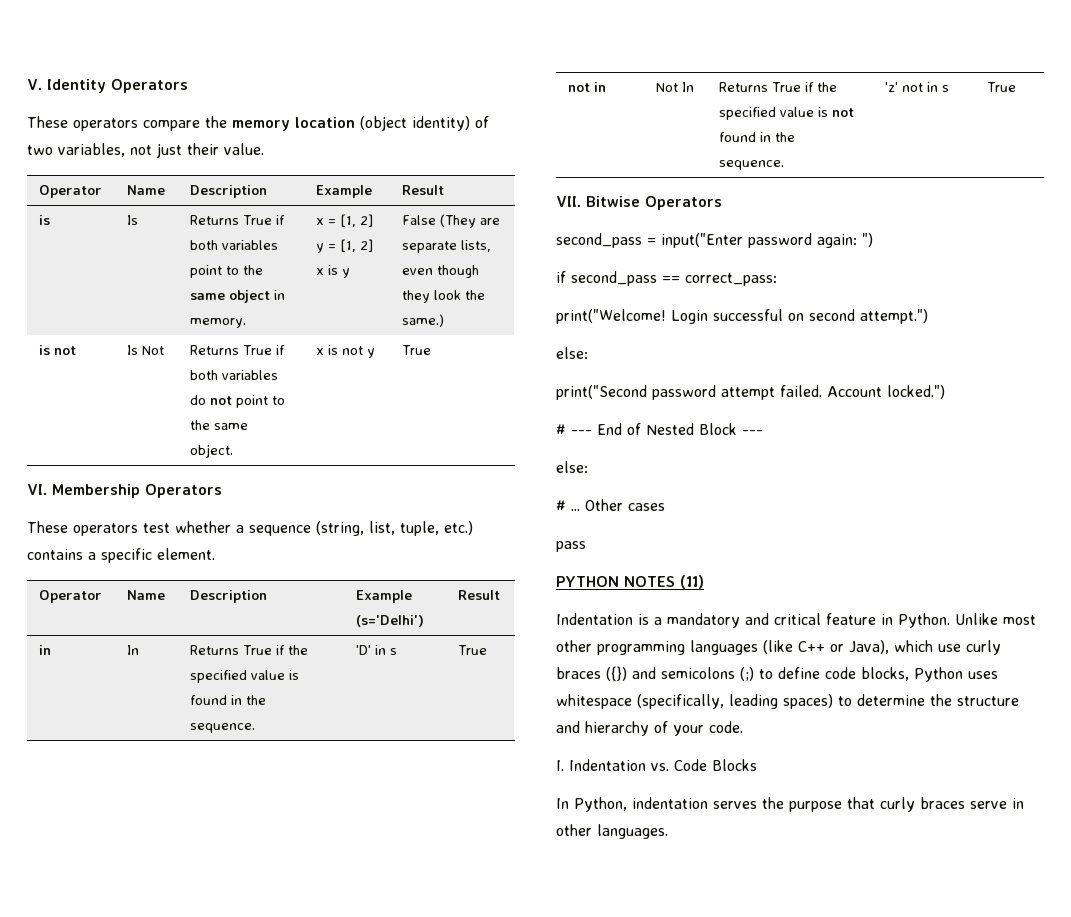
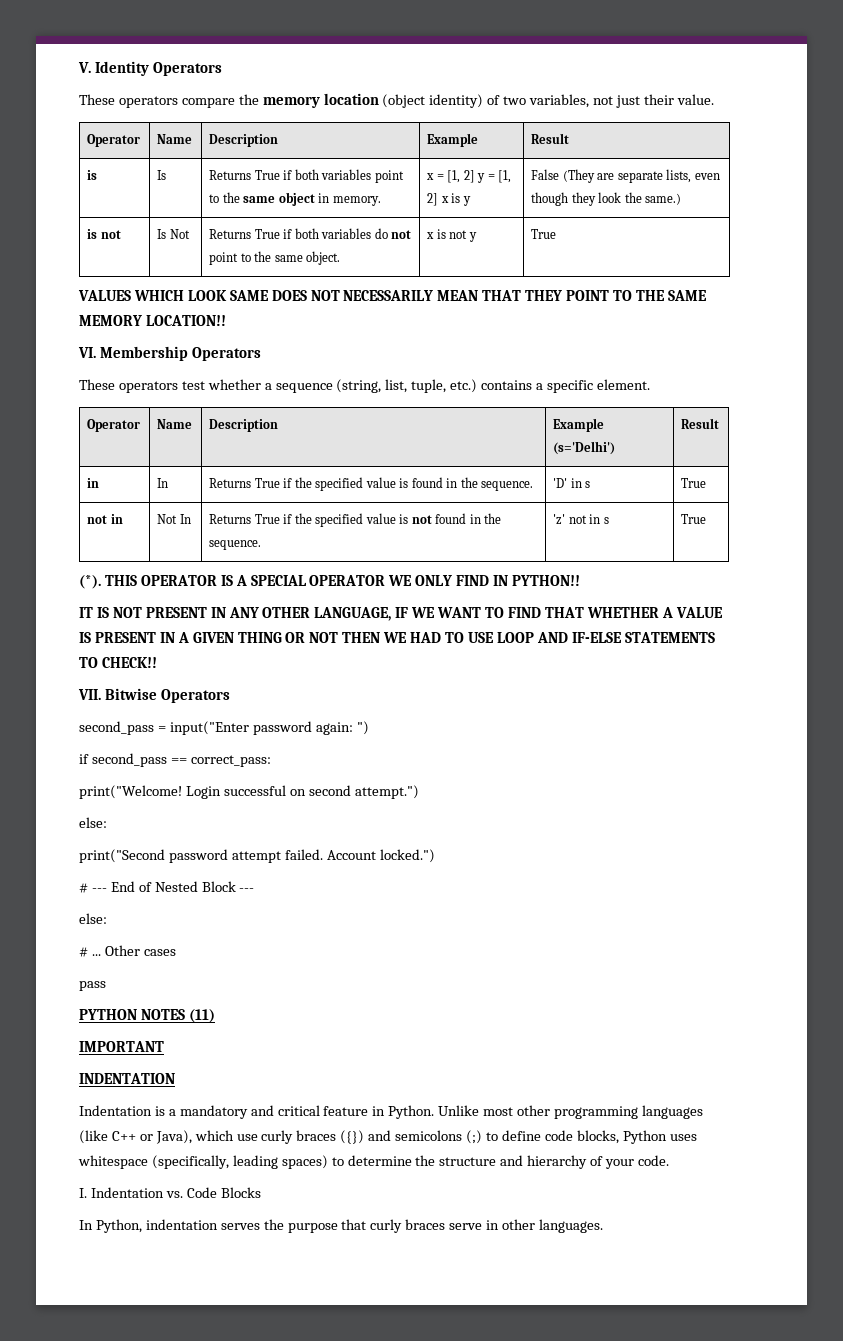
(432, 350) none -> [78,290,707,301] [79,315,226,326] // VALUES WHICH LOOK SAME DOES NOT NECESSARILY MEAN THAT THEY POINT TO THE SAME MEMORY LOCATION!!
(1017, 87) none -> [79,575,581,589] [79,607,723,621] [79,632,715,643] [79,657,157,668] // (*). THIS OPERATOR IS A SPECIAL OPERATOR WE ONLY FIND IN PYTHON!! // IT IS NOT PRESENT IN ANY OTHER LANGUAGE, IF WE WANT TO FIND THAT WHETHER A VALUE IS PRESENT IN A GIVEN THING OR NOT THEN WE HAD TO USE LOOP AND IF-ELSE STATEMENTS TO CHECK!!
(704, 582) none -> [79,1041,164,1052] [79,1073,175,1084] // IMPORTANT // INDENTATION

